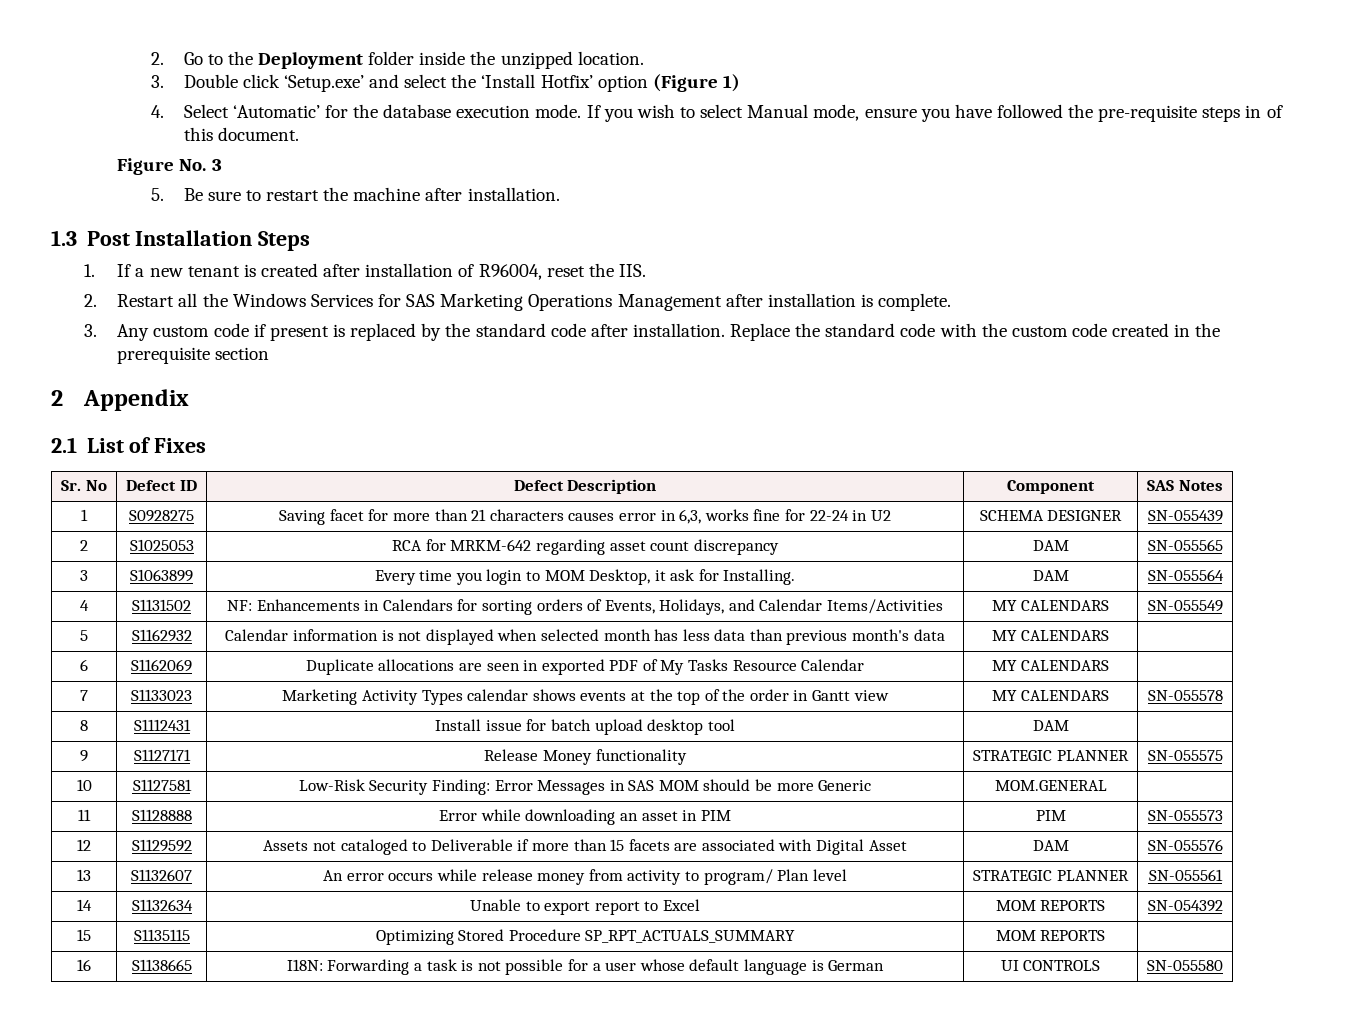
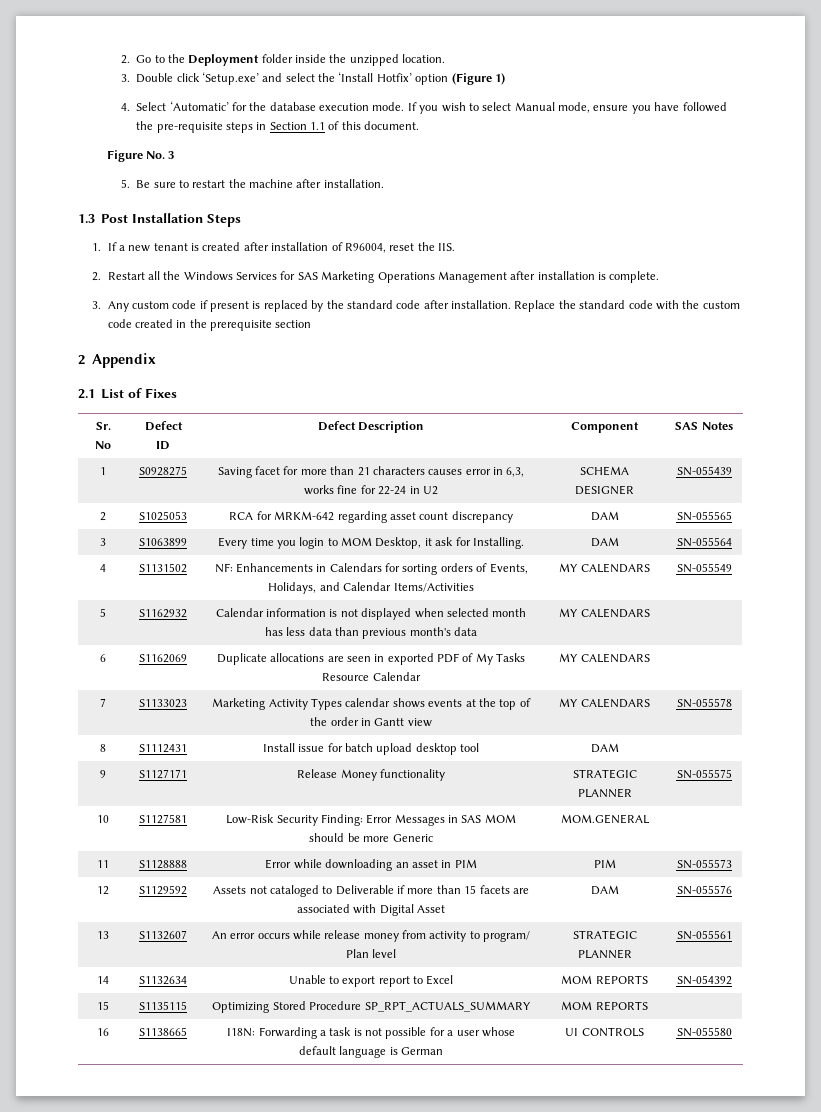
(1262, 111) none -> [269,122,326,130] Section 1.1

